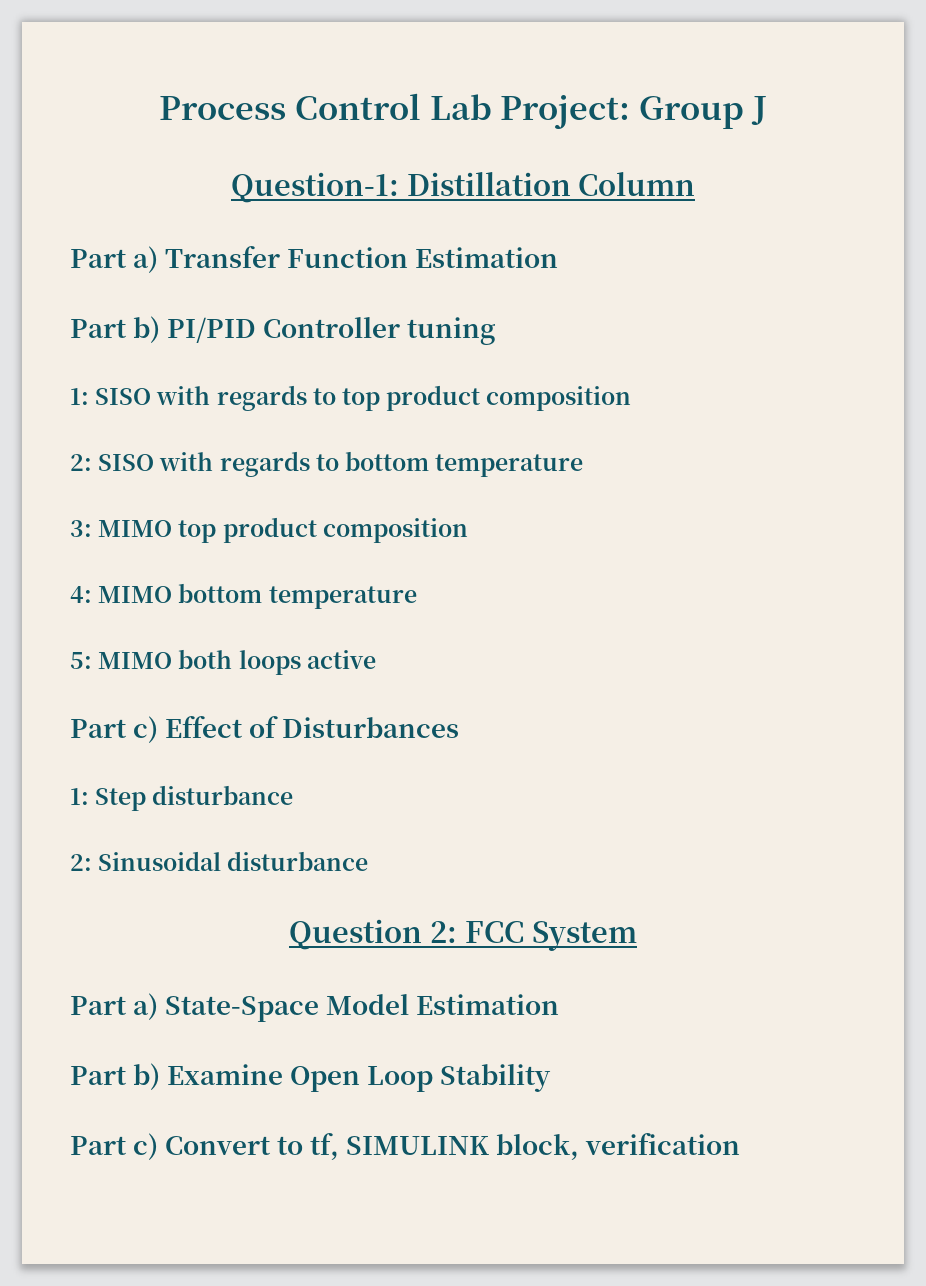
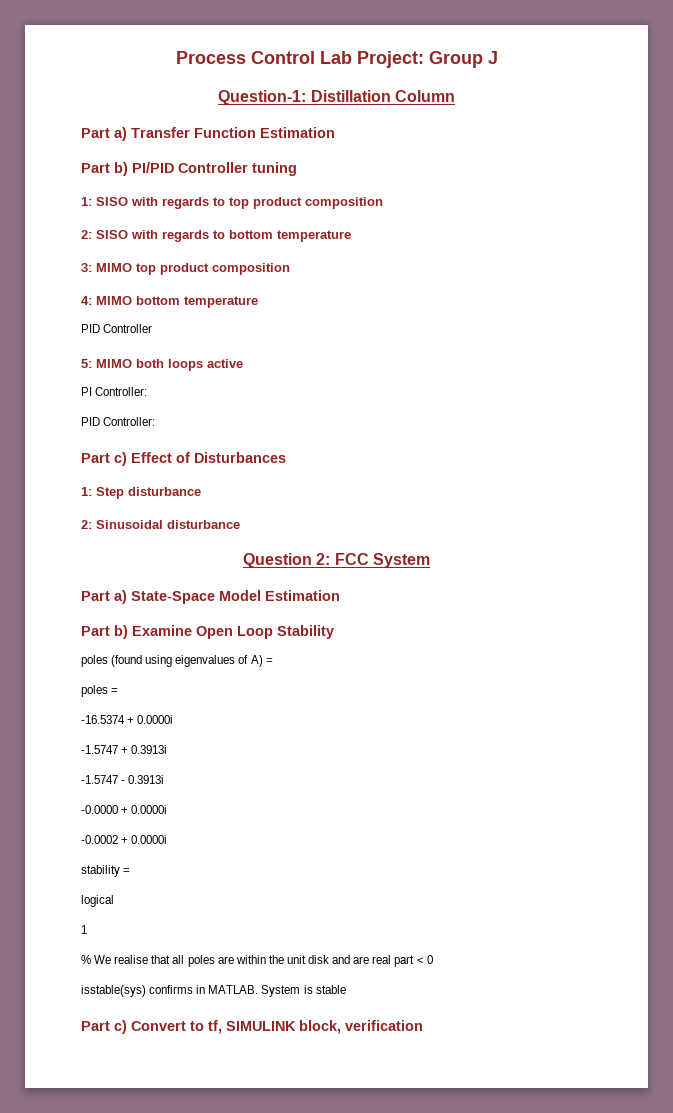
(417, 597) none -> [81,324,153,333] // PID Controller
(376, 659) none -> [81,387,148,396] [81,417,156,426] // PI Controller: // PID Controller:
(552, 1078) none -> [81,655,273,667] [81,685,119,697] [81,715,174,724] [81,745,168,754] [81,775,165,784] [81,805,168,814] [81,835,168,844] [81,865,131,877] [81,895,114,907] [81,925,87,934] [81,955,433,967] [81,985,346,997] // poles (found using eigenvalues of A) = // poles = // -16.5374 + 0.0000i // -1.5747 + 0.3913i // -1.5747 - 0.3913i // -0.0000 + 0.0000i // -0.0002 + 0.0000i // stability = // logical // 1 // % We realise that all poles are within the unit disk and are real part < 0 // isstable(sys) confirms in MATLAB. System is stable

